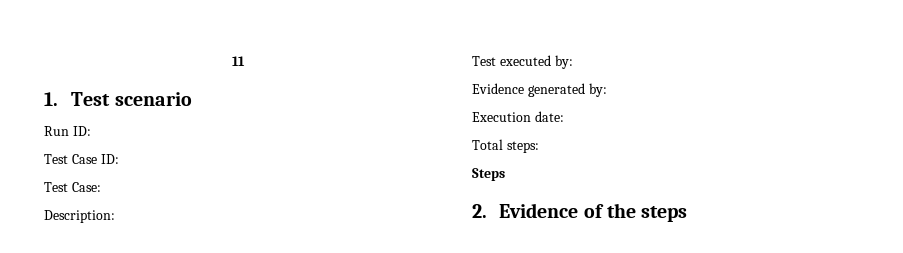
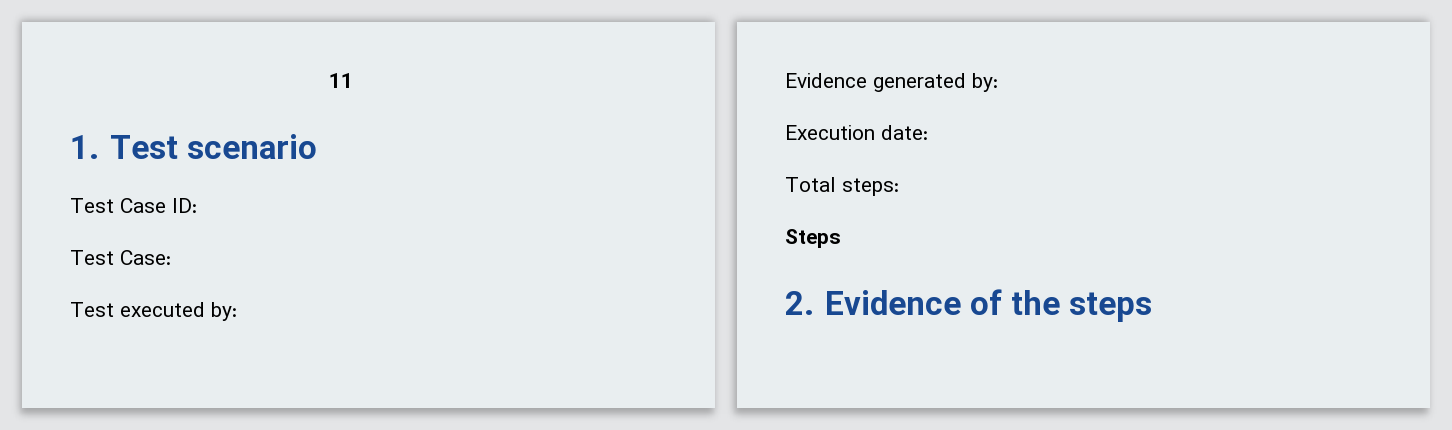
[44,126,91,136] // Run ID: -> (318, 146) none
[44,210,115,223] // Description: -> (171, 257) none

